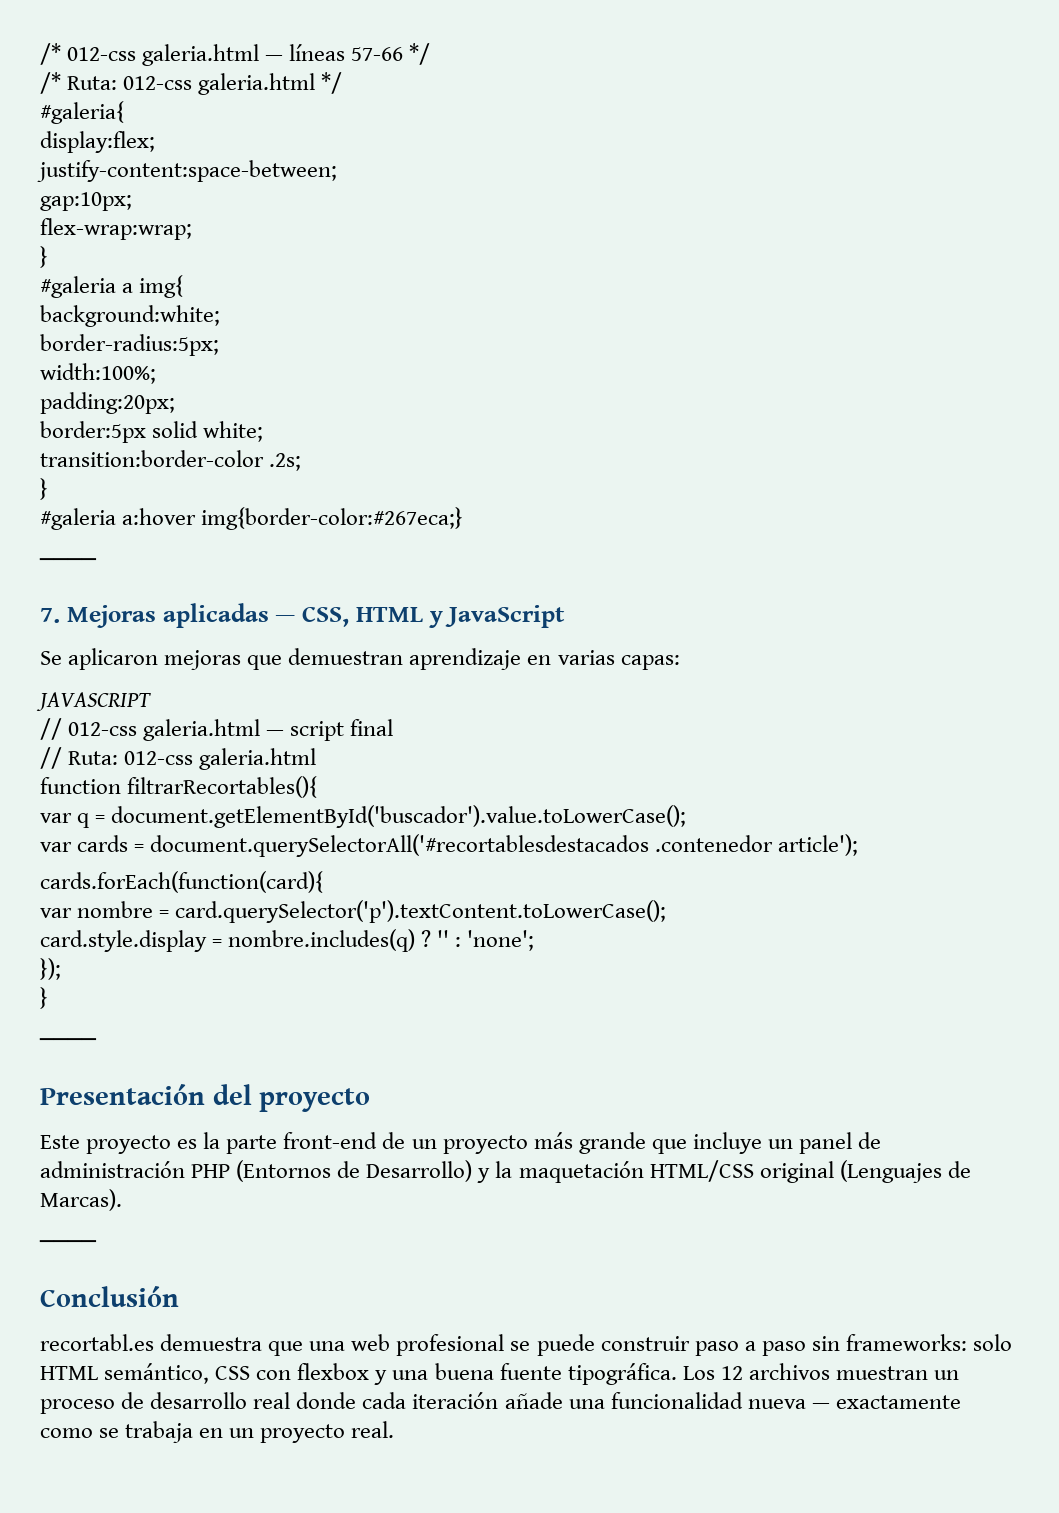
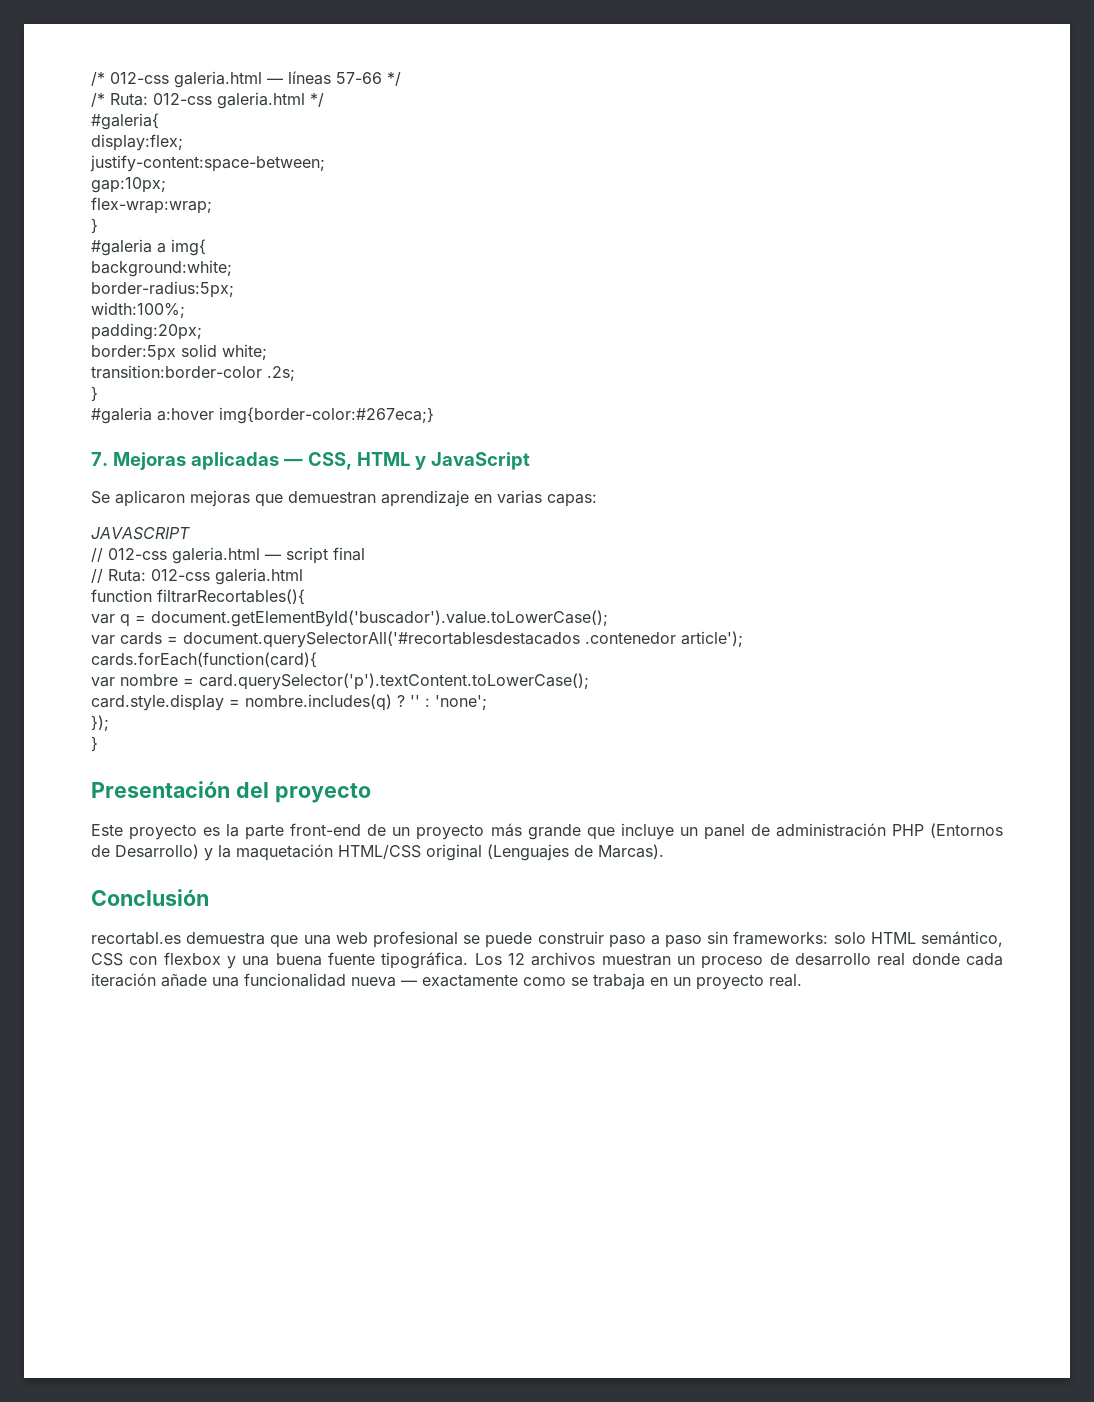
[39,558,97,567] // ──── -> (434, 415) none
[39,1038,97,1047] // ──── -> (98, 744) none
[39,1240,97,1249] // ──── -> (664, 851) none

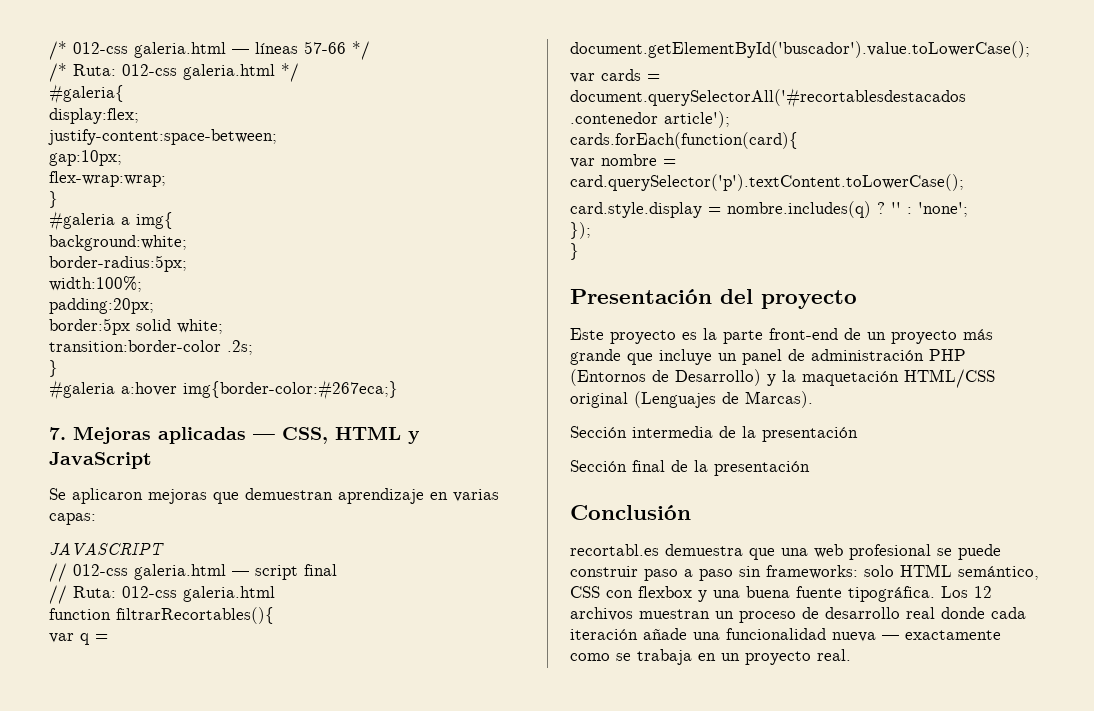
(664, 851) none -> [570,426,858,442] [570,460,810,476] // Sección intermedia de la presentación // Sección final de la presentación

